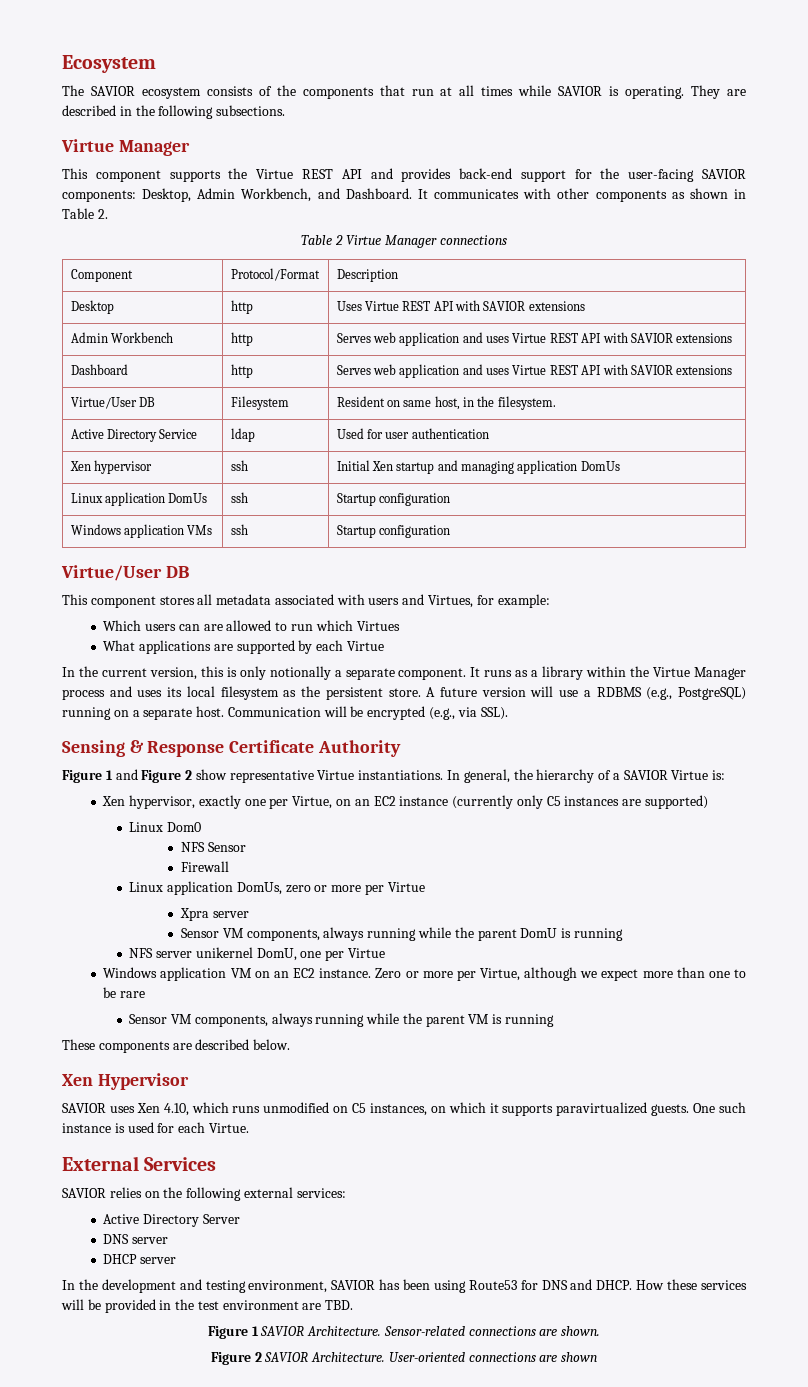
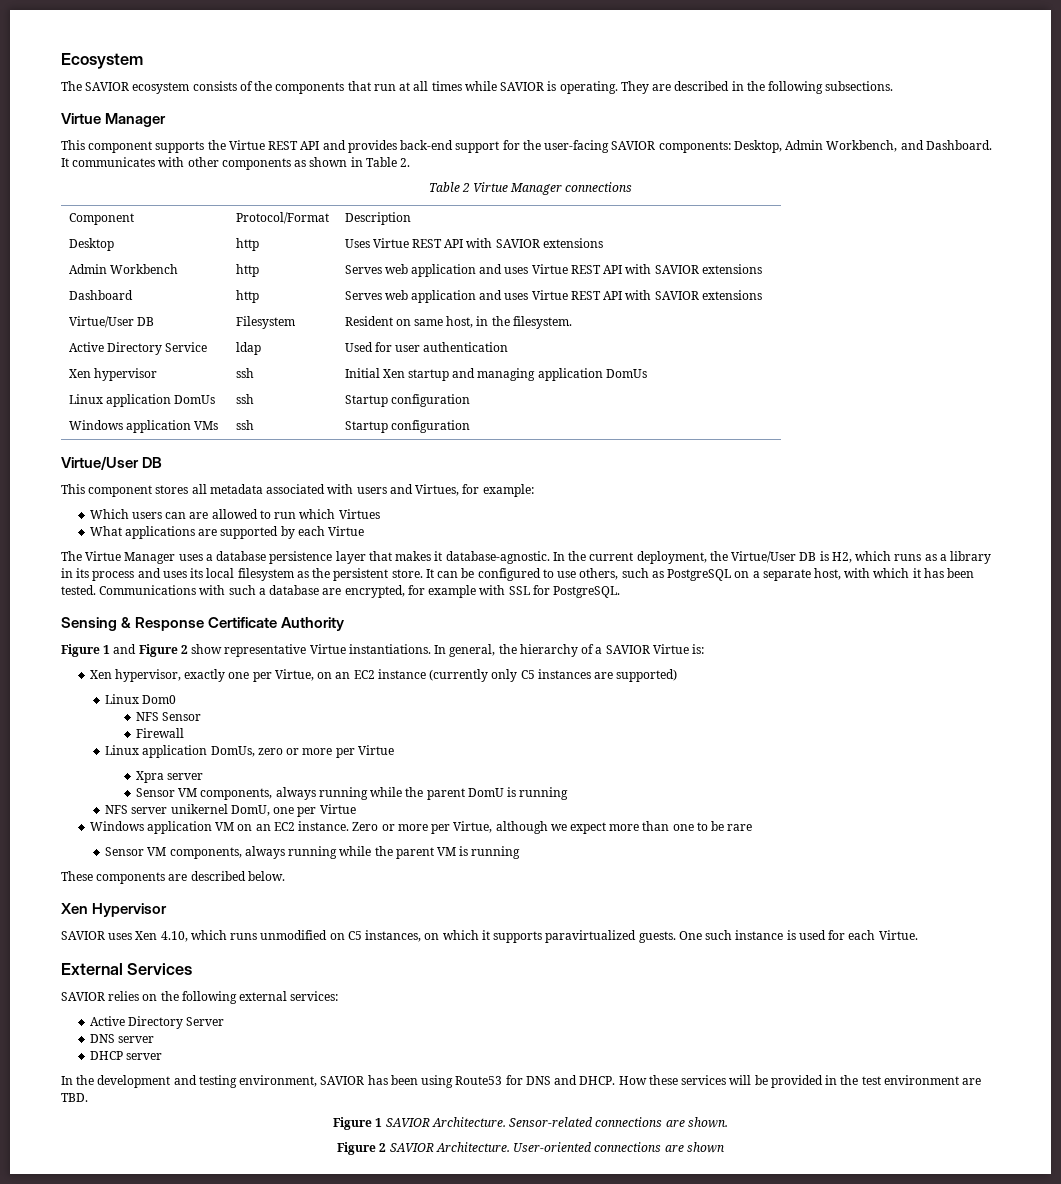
[62,666,746,680] In the current version, this is only notionally a separate component. It runs as a library within the Virtue Manager -> [61,551,992,564] [61,568,90,578] The Virtue Manager uses a database persistence layer that makes it database-agnostic. In the current deployment, the Virtue/User DB is H2, which runs as a library in its
[426,686,746,700] [62,706,508,720] A future version will use a RDBMS (e.g., PostgreSQL) running on a separate host. Communication will be encrypted (e.g., via SSL). -> [425,568,975,581] [61,585,621,598] It can be configured to use others, such as PostgreSQL on a separate host, with which it has been tested. Communications with such a database are encrypted, for example with SSL for PostgreSQL.

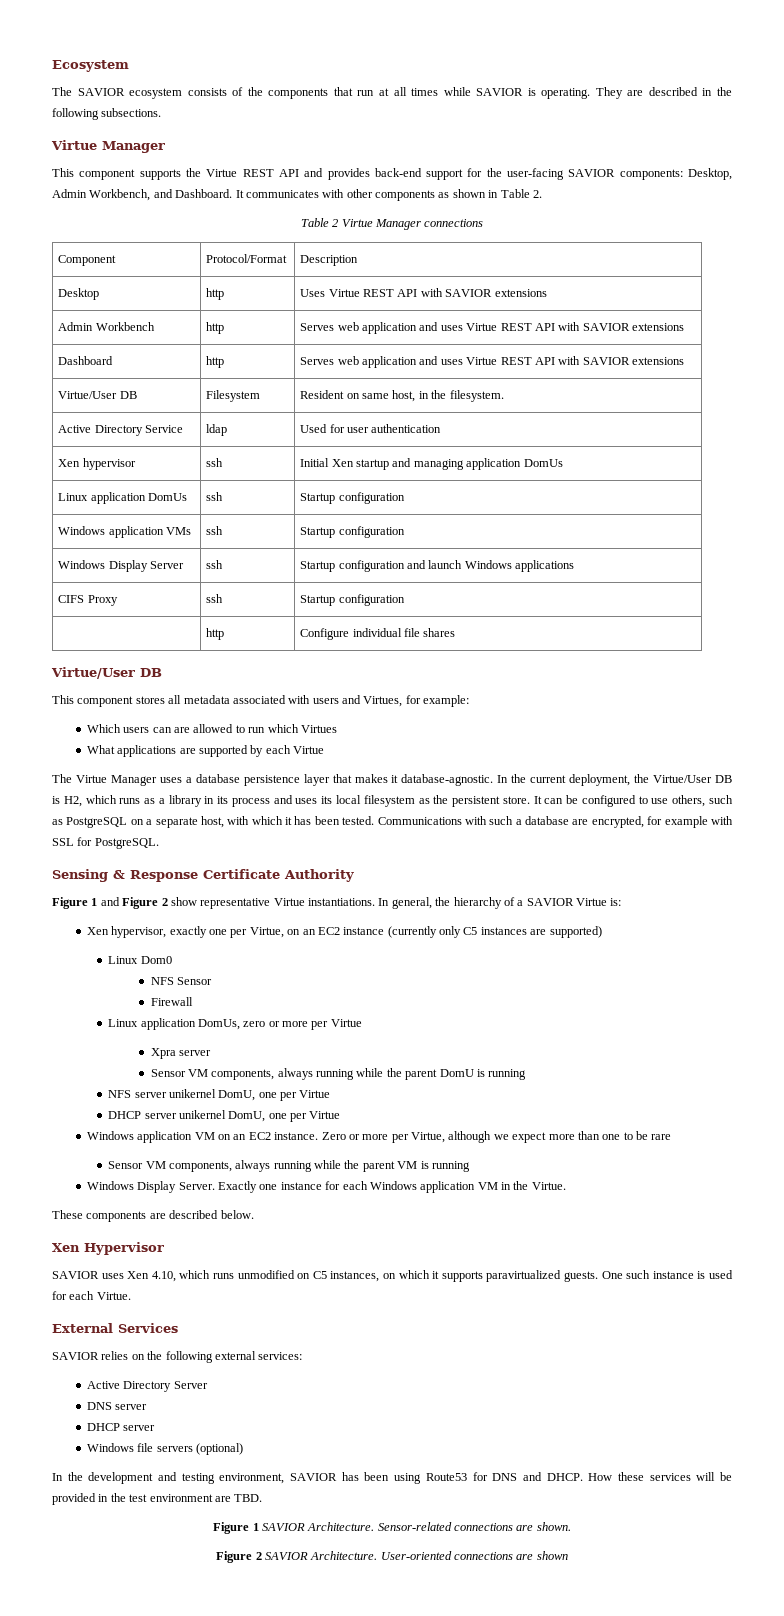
(470, 426) none -> [58,560,185,572] [206,560,224,569] [300,560,575,572] [58,595,118,606] [206,594,224,603] [300,594,405,606] [206,628,225,640] [300,628,456,640] // Windows Display Server | ssh | Startup configuration and launch Windows applications // CIFS Proxy | ssh | Startup configuration // | http | Configure individual file shares
(356, 809) none -> [108,1110,341,1122] // DHCP server unikernel DomU, one per Virtue
(521, 852) none -> [86,1181,566,1193] // Windows Display Server. Exactly one instance for each Windows application VM in the Virtue.
(162, 1056) none -> [86,1443,244,1455] // Windows file servers (optional)

